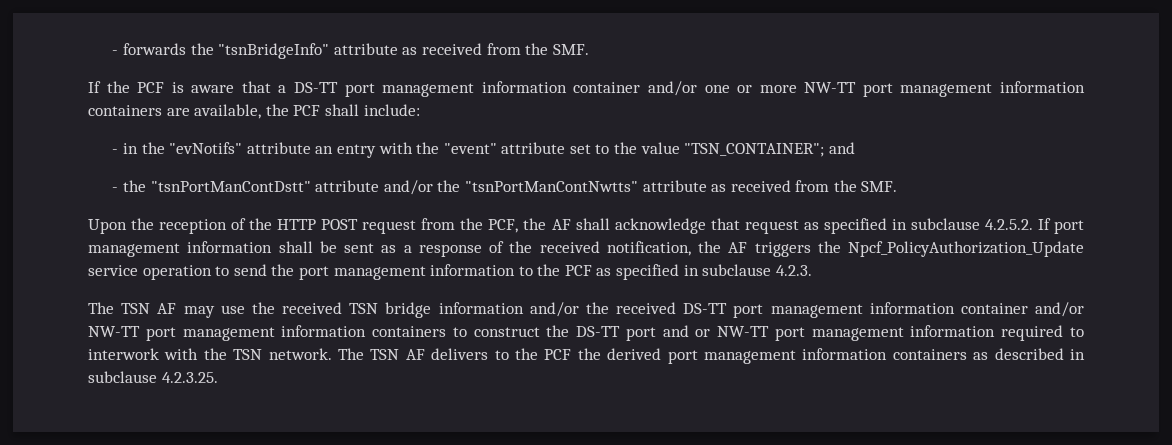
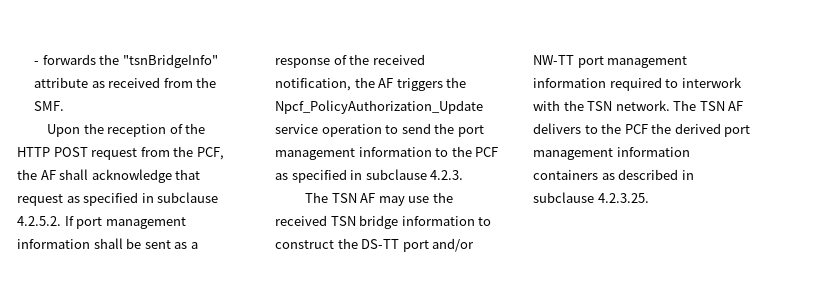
[88,81,1085,97] [88,104,420,119] [112,142,855,158] [112,180,898,195] // If the PCF is aware that a DS-TT port management information container and/or one or more NW-TT port management information containers are available, the PCF shall include: // - in the "evNotifs" attribute an entry with the "event" attribute set to the value "TSN_CONTAINER"; and // - the "tsnPortManContDstt" attribute and/or the "tsnPortManContNwtts" attribute as received from the SMF. -> (65, 106) none
[529,302,1084,318] [88,325,447,341] and/or the received DS-TT port management information container and/or NW-TT port management information containers -> (475, 221) none
[662,325,711,337] and or -> [432,238,475,252] and/or

